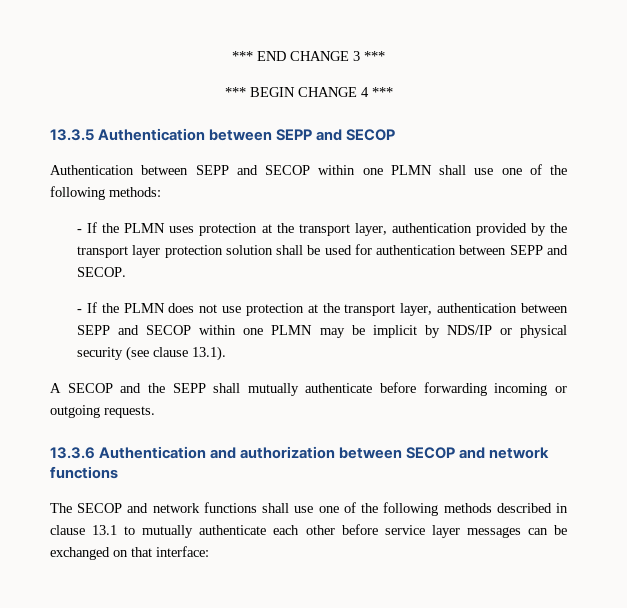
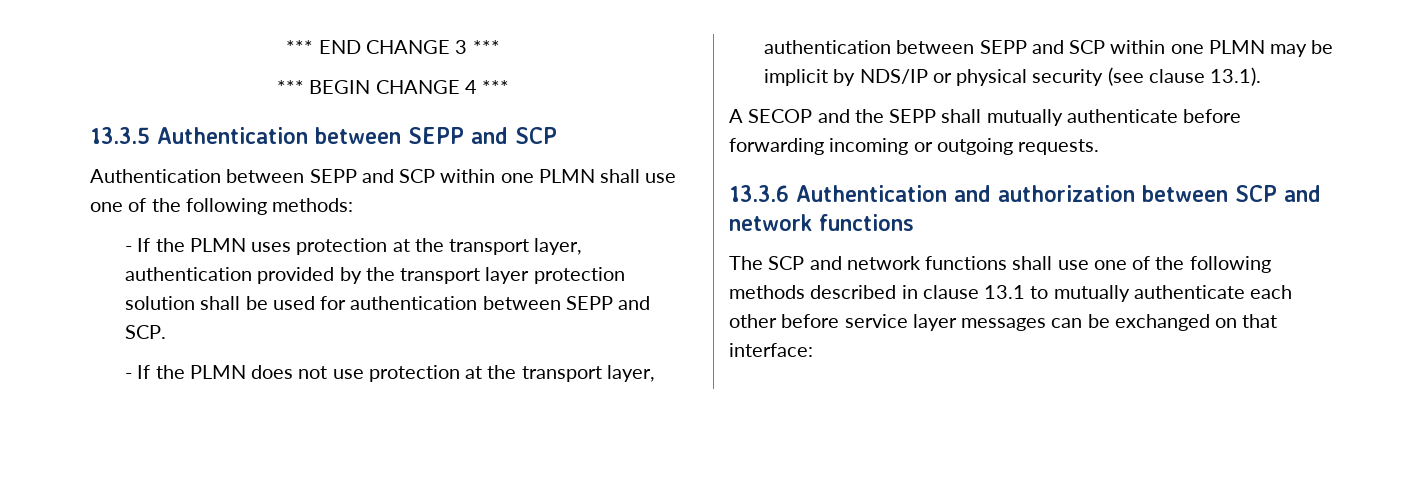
[346,129,396,141] [50,165,310,175] SECOP // Authentication between SEPP and SECOP -> [515,127,557,144] [90,169,436,183] SCP // Authentication between SEPP and SCP
[77,267,127,277] SECOP. -> [125,325,167,339] SCP.
[146,325,192,335] SECOP -> [1069,40,1106,54] SCP
[406,447,456,459] SECOP -> [1235,185,1277,202] SCP
[77,503,123,513] SECOP -> [768,256,805,270] SCP

